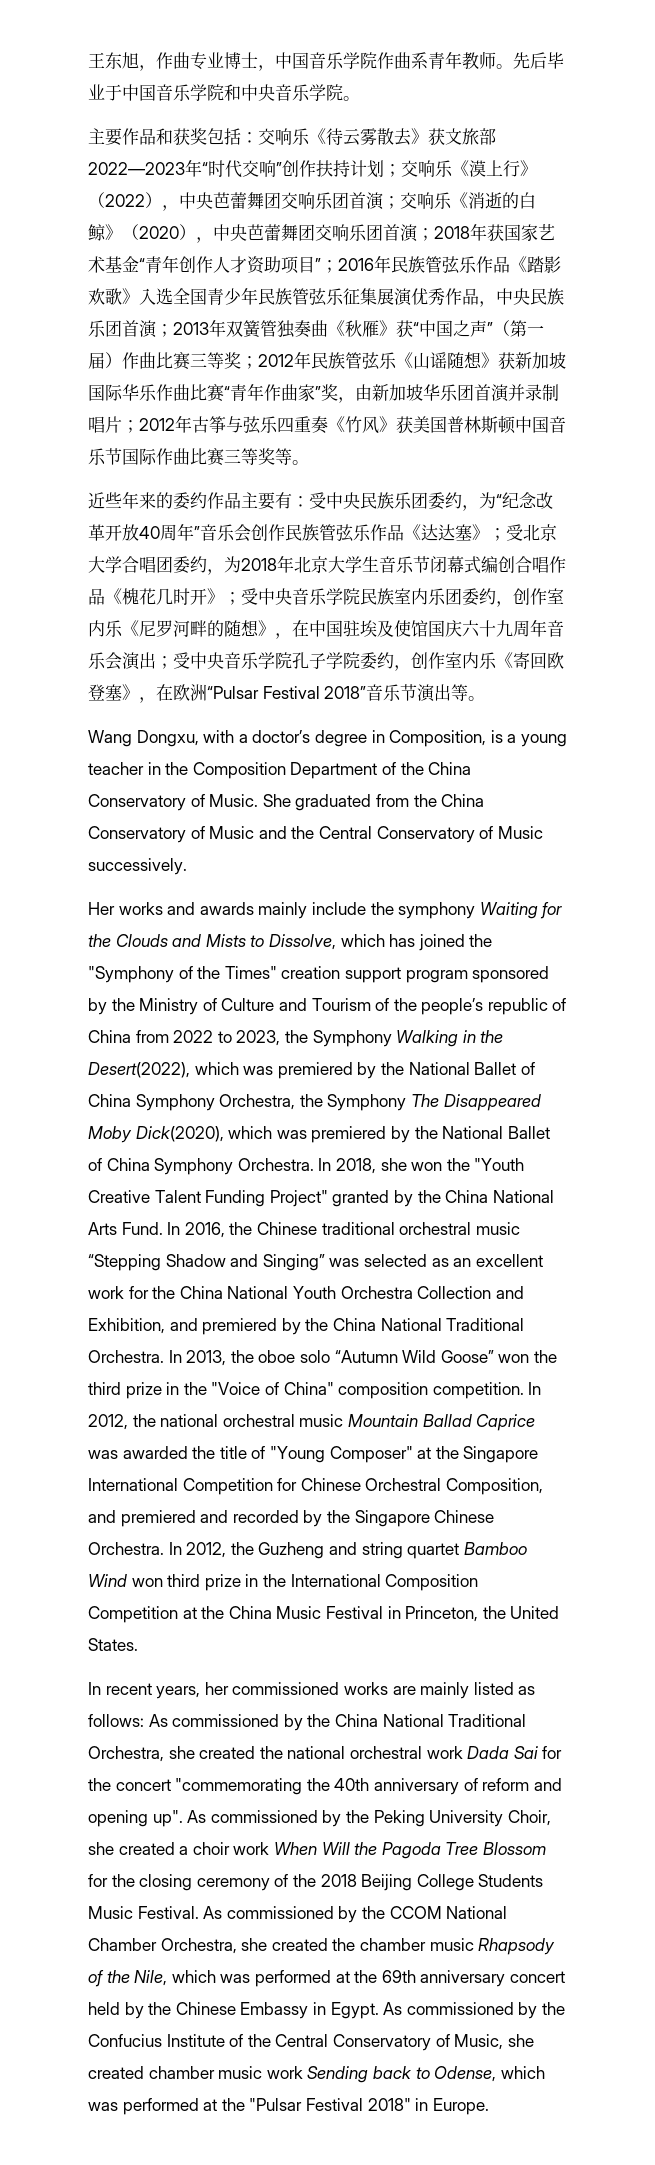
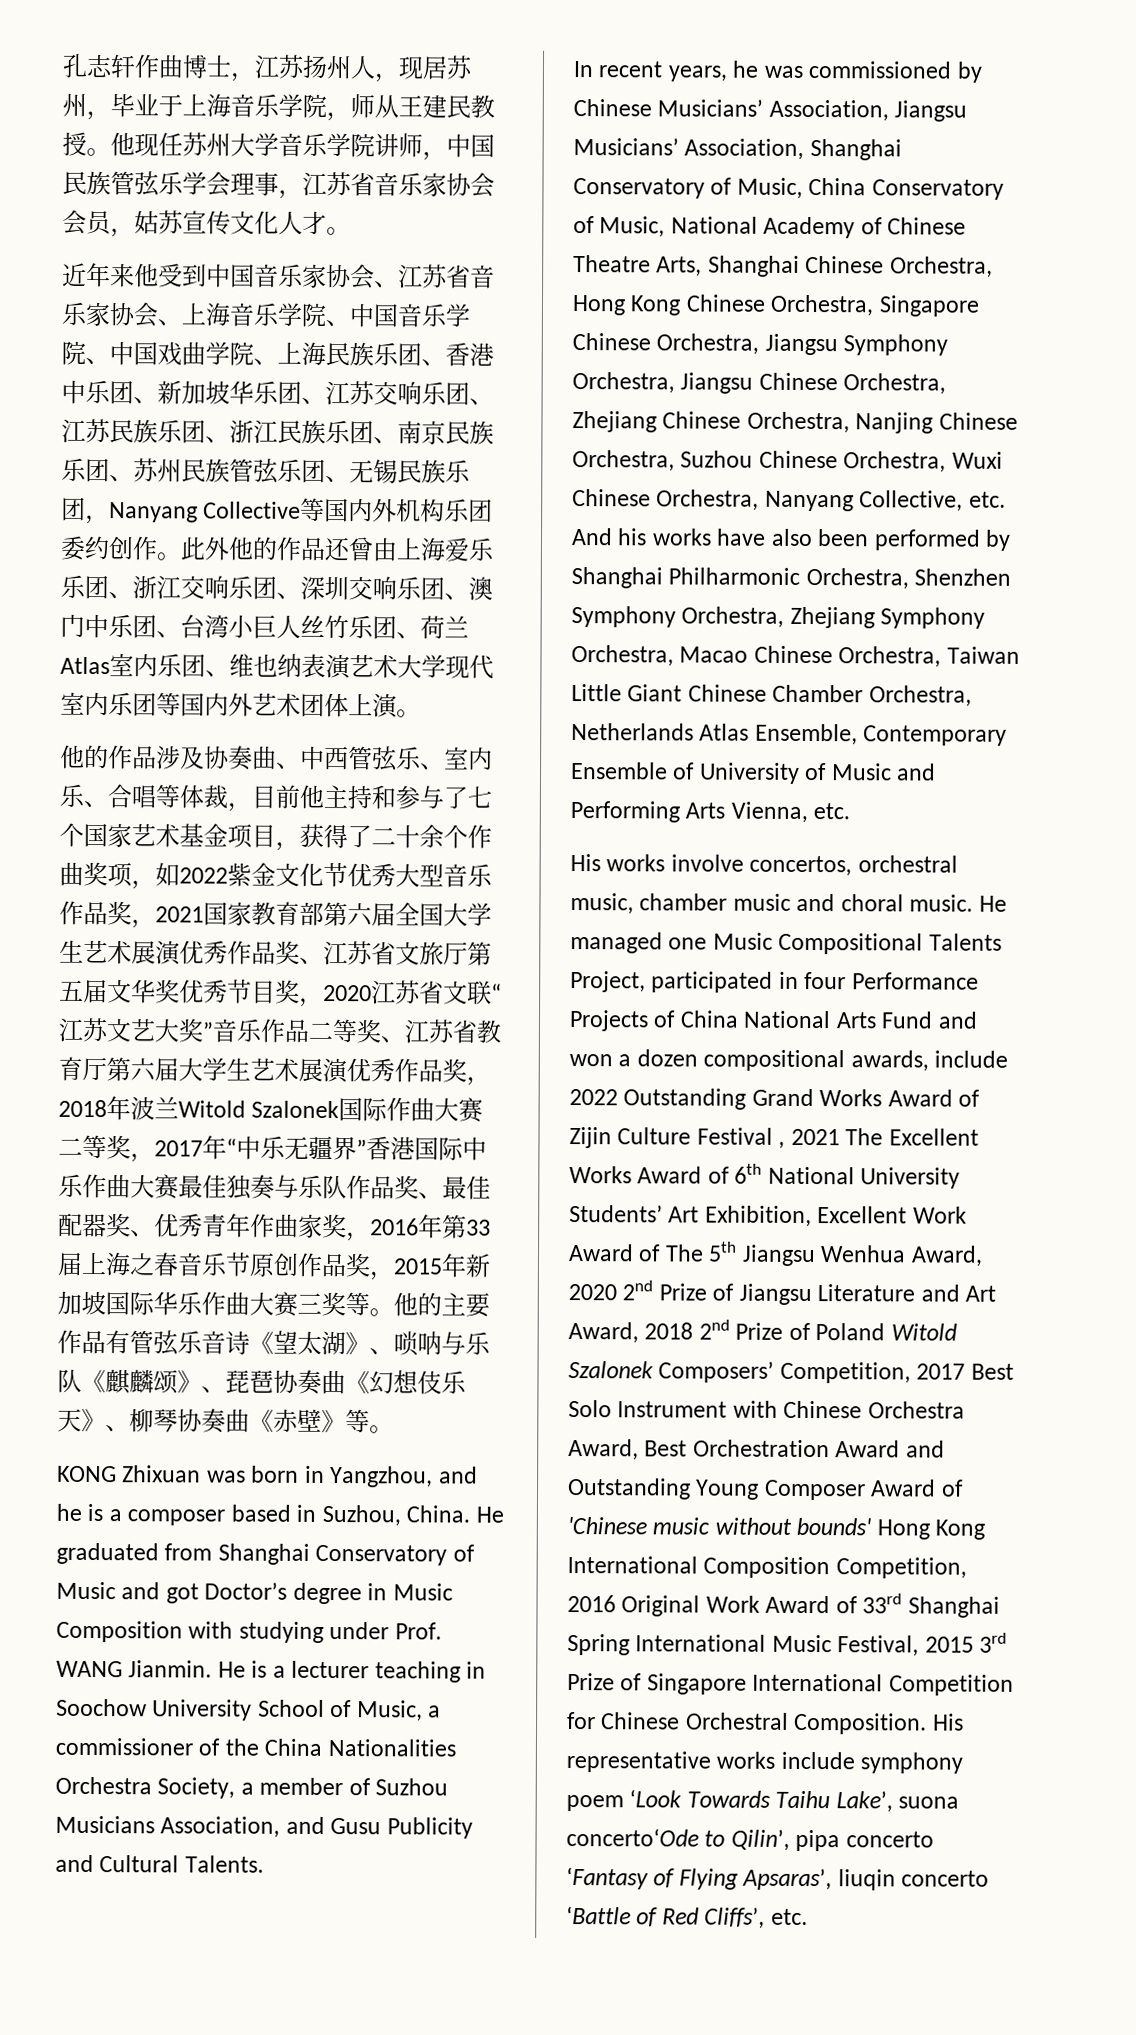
[88,51,564,71] [88,84,360,101] [88,128,496,146] [88,159,537,178] [88,192,536,211] [88,223,555,243] [88,255,561,274] [88,287,564,307] [88,319,544,338] [88,351,515,370] 王东旭，作曲专业博士，中国音乐学院作曲系青年教师。先后毕业于中国音乐学院和中央音乐学院。 // 主要作品和获奖包括：交响乐《待云雾散去》获文旅部2022—2023年“时代交响”创作扶持计划；交响乐《漠上行》（2022），中央芭蕾舞团交响乐团首演；交响乐《消逝的白鲸》（2020），中央芭蕾舞团交响乐团首演；2018年获国家艺术基金“青年创作人才资助项目”；2016年民族管弦乐作品《踏影欢歌》入选全国青少年民族管弦乐征集展演优秀作品，中央民族乐团首演；2013年双簧管独奏曲《秋雁》获“中国之声”（第一届）作曲比赛三等奖；2012年民族管弦乐《山谣随想》获 -> [62,53,473,83] [62,93,495,122] [62,131,495,161] [62,170,495,199] [62,209,351,238] [62,262,495,290] [61,301,470,328] [61,340,494,367] [61,379,494,406] [61,418,494,445] [61,457,471,484] [61,496,494,525] [60,535,495,562] [60,574,493,601] [60,613,469,640] [60,653,494,680] [60,691,421,719] [60,744,493,772] [59,783,492,812] [59,822,492,851] [59,861,493,890] [59,900,492,929] [59,939,492,966] [59,979,502,1007] [58,1017,501,1044] [58,1056,491,1086] [58,1096,484,1123] [58,1134,487,1163] [58,1173,491,1200] [58,1212,491,1242] [57,1251,467,1281] 孔志轩作曲博士，江苏扬州人，现居苏州，毕业于上海音乐学院，师从王建民教授。他现任苏州大学音乐学院讲师，中国民族管弦乐学会理事，江苏省音乐家协会会员，姑苏宣传文化人才。 // 近年来他受到中国音乐家协会、江苏省音乐家协会、上海音乐学院、中国音乐学院、中国戏曲学院、上海民族乐团、香港中乐团、新加坡华乐团、江苏交响乐团、江苏民族乐团、浙江民族乐团、南京民族乐团、苏州民族管弦乐团、无锡民族乐团，Nanyang Collective等国内外机构乐团委约创作。此外他的作品还曾由上海爱乐乐团、浙江交响乐团、深圳交响乐团、澳门中乐团、台湾小巨人丝竹乐团、荷兰Atlas室内乐团、维也纳表演艺术大学现代室内乐团等国内外艺术团体上演。 // 他的作品涉及协奏曲、中西管弦乐、室内乐、合唱等体裁，目前他主持和参与了七个国家艺术基金项目，获得了二十余个作曲奖项，如2022紫金文化节优秀大型音乐作品奖，2021国家教育部第六届全国大学生艺术展演优秀作品奖、江苏省文旅厅第五届文华奖优秀节目奖，2020江苏省文联“江苏文艺大奖”音乐作品二等奖、江苏省教育厅第六届大学生艺术展演优秀作品奖，2018年波兰Witold Szalonek国际作曲大赛二等奖，2017年“中乐无疆界”香港国际中乐作曲大赛最佳独奏与乐队作品奖、最佳配器奖、优秀青年作曲家奖，2016年第33届上海之春音乐节原创作品奖，2015年
[190,383,559,403] [88,415,566,434] [88,448,309,466] [88,491,553,511] [88,523,557,542] [88,555,566,575] [88,588,564,607] [88,619,564,639] [88,652,564,671] [88,684,486,703] [88,730,567,747] [88,762,472,779] [88,794,485,811] [88,826,543,843] [88,858,187,875] [88,902,563,919] [88,934,493,951] [88,966,550,983] [88,998,567,1015] [88,1030,504,1047] [88,1062,535,1079] [88,1094,541,1111] [88,1126,550,1143] [88,1158,525,1175] [88,1190,554,1207] [88,1222,520,1238] [88,1254,543,1271] [88,1286,524,1299] [88,1318,525,1335] [88,1350,557,1366] [88,1382,542,1399] [88,1414,536,1431] [88,1446,459,1463] 比赛“青年作曲家”奖，由新加坡华乐团首演并录制唱片；2012年古筝与弦乐四重奏《竹风》获美国普林斯顿中国音乐节国际作曲比赛三等奖等。 // 近些年来的委约作品主要有：受中央民族乐团委约，为“纪念改革开放40周年”音乐会创作民族管弦乐作品《达达塞》；受北京大学合唱团委约，为2018年北京大学生音乐节闭幕式编创合唱作品《槐花几时开》；受中央音乐学院民族室内乐团委约，创作室内乐《尼罗河畔的随想》，在中国驻埃及使馆国庆六十九周年音乐会演出；受中央音乐学院孔子学院委约，创作室内乐《寄回欧登塞》，在欧洲“Pulsar Festival 2018”音乐节演出等。 // Wang Dongxu, with a doctor’s degree in Composition, is a young teacher in the Composition Department of the China Conservatory of Music. She graduated from the China Conservatory of Music and the Central Conservatory of Music successively. // Her works and awards mainly include the symphony Waiting for the Clouds and Mists to Dissolve, which has joined the "Symphony of the Times" creation support program sponsored by the Ministry of Culture and Tourism of the people’s republic of China from 2022 to 2023, the Symphony Walking in the Desert(2022), which was premiered by the National Ballet of China Symphony Orchestra, the Symphony The Disappeared Moby Dick(2020), which was premiered by the National Ballet of China Symphony Orchestra. In 2018, she won the "Youth Creative Talent Funding Project" granted by the China National Arts Fund. In 2016, the Chinese traditional orchestral music “Stepping Shadow and Singing” was selected as an excellent work for the China National Youth Orchestra Collection and Exhibition, and premiered by the China National Traditional Orchestra. In 2013, the oboe solo “Autumn Wild Goose” won the third prize in the "Voice of China" composition competition. In 2012, the national orchestral music Mountain Ballad Caprice was awarded the title of "Young Composer" at the -> [249,1291,490,1318] [57,1329,491,1357] [57,1368,467,1395] [57,1408,394,1434] [57,1465,478,1488] [56,1503,504,1527] [56,1542,475,1566] [56,1581,453,1605] [56,1620,442,1643] [56,1660,487,1683] [56,1698,442,1722] [55,1737,456,1757] [55,1776,449,1799] [55,1815,473,1839] [55,1854,264,1873] [573,60,983,83] [573,99,968,122] [573,138,902,161] [573,177,1004,200] [573,216,967,239] [573,255,993,278] [572,294,980,317] [572,333,949,356] [572,372,947,395] [572,411,1018,434] [572,450,1003,473] [572,489,1006,512] [571,528,1012,551] [571,567,1012,590] [571,606,986,629] [571,645,1020,668] [571,684,972,707] [571,723,1008,746] [570,762,937,784] [570,801,851,824] [570,854,958,877] [570,893,1007,915] [570,932,1002,955] [570,971,979,993] [569,1010,978,1032] [569,1049,1009,1072] [569,1088,981,1110] [569,1127,979,1149] [569,1163,961,1189] [569,1205,967,1228] [568,1241,983,1267] [568,1280,997,1306] [568,1319,957,1344] [568,1361,1014,1384] [568,1400,965,1419] [568,1439,945,1461] [567,1478,964,1501] [567,1517,986,1540] [567,1556,967,1579] [567,1593,1000,1618] [567,1632,1008,1657] [567,1673,643,1691] 大赛三奖等。他的主要作品有管弦乐音诗《望太湖》、唢呐与乐队《麒麟颂》、琵琶协奏曲《幻想伎乐天》、柳琴协奏曲《赤壁》等。 // KONG Zhixuan was born in Yangzhou, and he is a composer based in Suzhou, China. He graduated from Shanghai Conservatory of Music and got Doctor’s degree in Music Composition with studying under Prof. WANG Jianmin. He is a lecturer teaching in Soochow University School of Music, a commissioner of the China Nationalities Orchestra Society, a member of Suzhou Musicians Association, and Gusu Publicity and Cultural Talents. // In recent years, he was commissioned by Chinese Musicians’ Association, Jiangsu Musicians’ Association, Shanghai Conservatory of Music, China Conservatory of Music, National Academy of Chinese Theatre Arts, Shanghai Chinese Orchestra, Hong Kong Chinese Orchestra, Singapore Chinese Orchestra, Jiangsu Symphony Orchestra, Jiangsu Chinese Orchestra, Zhejiang Chinese Orchestra, Nanjing Chinese Orchestra, Suzhou Chinese Orchestra, Wuxi Chinese Orchestra, Nanyang Collective, etc. And his works have also been performed by Shanghai Philharmonic Orchestra, Shenzhen Symphony Orchestra, Zhejiang Symphony Orchestra, Macao Chinese Orchestra, Taiwan Little Giant Chinese Chamber Orchestra, Netherlands Atlas Ensemble, Contemporary Ensemble of University of Music and Performing Arts Vienna, etc. // His works involve concertos, orchestral music, chamber music and choral music. He managed one Music Compositional Talents Project, participated in four Performance Projects of China National Arts Fund and won a dozen compositional awards, include 2022 Outstanding Grand Works Award of Zijin Culture Festival , 2021 The Excellent Works Award of 6th National University Students’ Art Exhibition, Excellent Work Award of The 5th Jiangsu Wenhua Award, 2020 2nd Prize of Jiangsu Literature and Art Award, 2018 2nd Prize of Poland Witold Szalonek Composers’ Competition, 2017 Best Solo Instrument with Chinese Orchestra Award, Best Orchestration Award and Outstanding Young Composer Award of 'Chinese music without bounds' Hong Kong International Composition Competition, 2016 Original Work Award of 33rd Shanghai Spring International Music Festival, 2015 3rd Prize of
[445,1478,543,1495] [88,1510,495,1527] [88,1542,527,1559] [88,1574,479,1591] [88,1606,560,1623] [88,1638,138,1651] [88,1682,536,1699] [88,1714,527,1731] [88,1746,563,1762] [88,1778,562,1795] [88,1810,551,1827] [88,1842,546,1859] [88,1874,544,1891] [88,1906,508,1923] [88,1938,556,1955] [88,1970,565,1987] [88,2002,565,2019] [88,2034,534,2051] [88,2066,545,2083] [88,2098,489,2115] Composition, and premiered and recorded by the Singapore Chinese Orchestra. In 2012, the Guzheng and string quartet Bamboo Wind won third prize in the International Composition Competition at the China Music Festival in Princeton, the United States. // In recent years, her commissioned works are mainly listed as follows: As commissioned by the China National Traditional Orchestra, she created the national orchestral work Dada Sai for the concert "commemorating the 40th anniversary of reform and opening up". As commissioned by the Peking University Choir, she created a choir work When Will the Pagoda Tree Blossom for the closing ceremony of the 2018 Beijing College Students Music Festival. As commissioned by the CCOM National Chamber Orchestra, she created the chamber music Rhapsody of the Nile, which was performed at the 69th anniversary concert held by the Chinese Embassy in Egypt. As commissioned by the Confucius Institute of the Central Conservatory of Music, she created chamber music work Sending back to Odense, which was performed at the "Pulsar Festival 2018" in Europe. -> [794,1712,964,1735] [566,1751,964,1774] [566,1789,960,1813] [566,1828,934,1852] [566,1867,990,1891] [566,1906,808,1929] Composition. His representative works include symphony poem ‘Look Towards Taihu Lake’, suona concerto‘Ode to Qilin’, pipa concerto ‘Fantasy of Flying Apsaras’, liuqin concerto ‘Battle of Red Cliffs’, etc.

